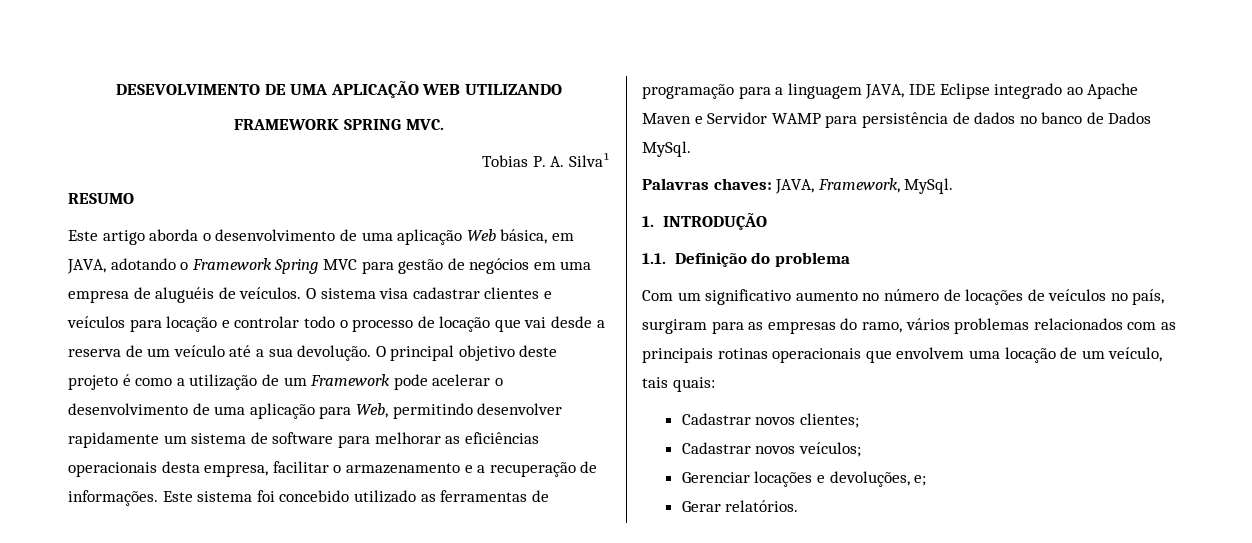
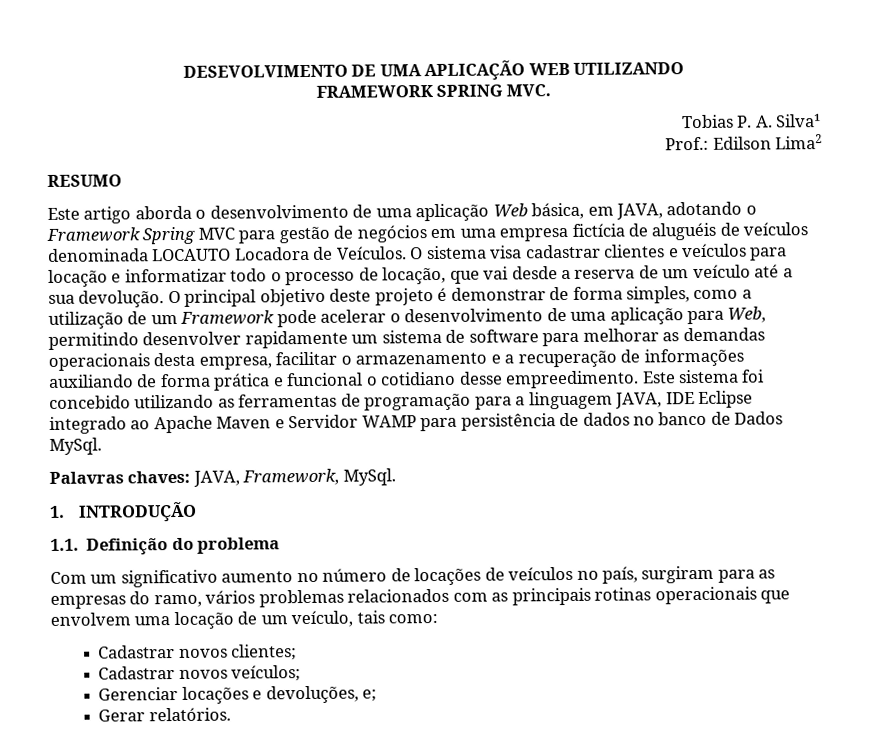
(610, 160) none -> [665,134,823,151] // Prof.: Edilson Lima2
(129, 296) none -> [571,223,625,237] fictícia
[239,287,302,299] veículos. -> [743,222,809,236] [48,246,407,262] veículos denominada LOCAUTO Locadora de Veículos.
[234,316,300,328] controlar -> [124,268,227,283] informatizar
[439,316,491,332] locação -> [382,266,447,285] locação,
(131, 380) none -> [450,286,691,304] demonstrar de forma simples,
[464,432,539,444] eficiências -> [682,327,765,342] demandas
[68,490,158,506] informações. -> [643,348,744,367] [48,370,640,391] informações auxiliando de forma prática e funcional o cotidiano desse empreedimento.
[353,490,416,503] utilizado -> [134,394,215,409] utilizando
[672,377,715,392] quais: -> [388,613,439,624] como:

